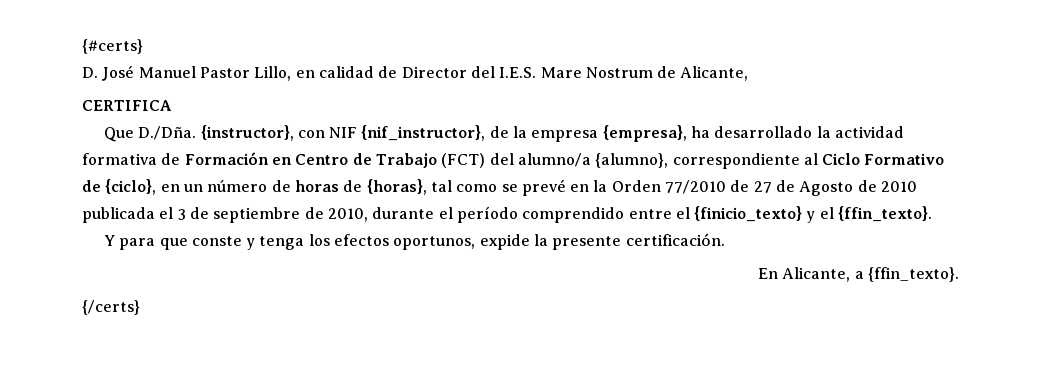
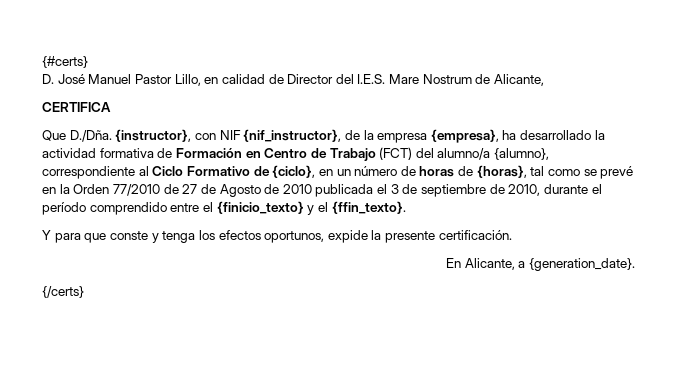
[868,267,960,282] {ffin_texto}. -> [529,258,635,271] {generation_date}.

